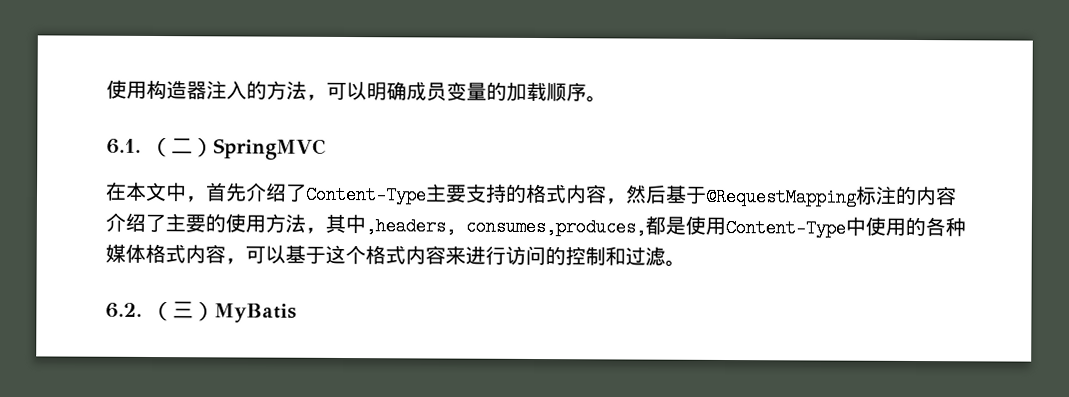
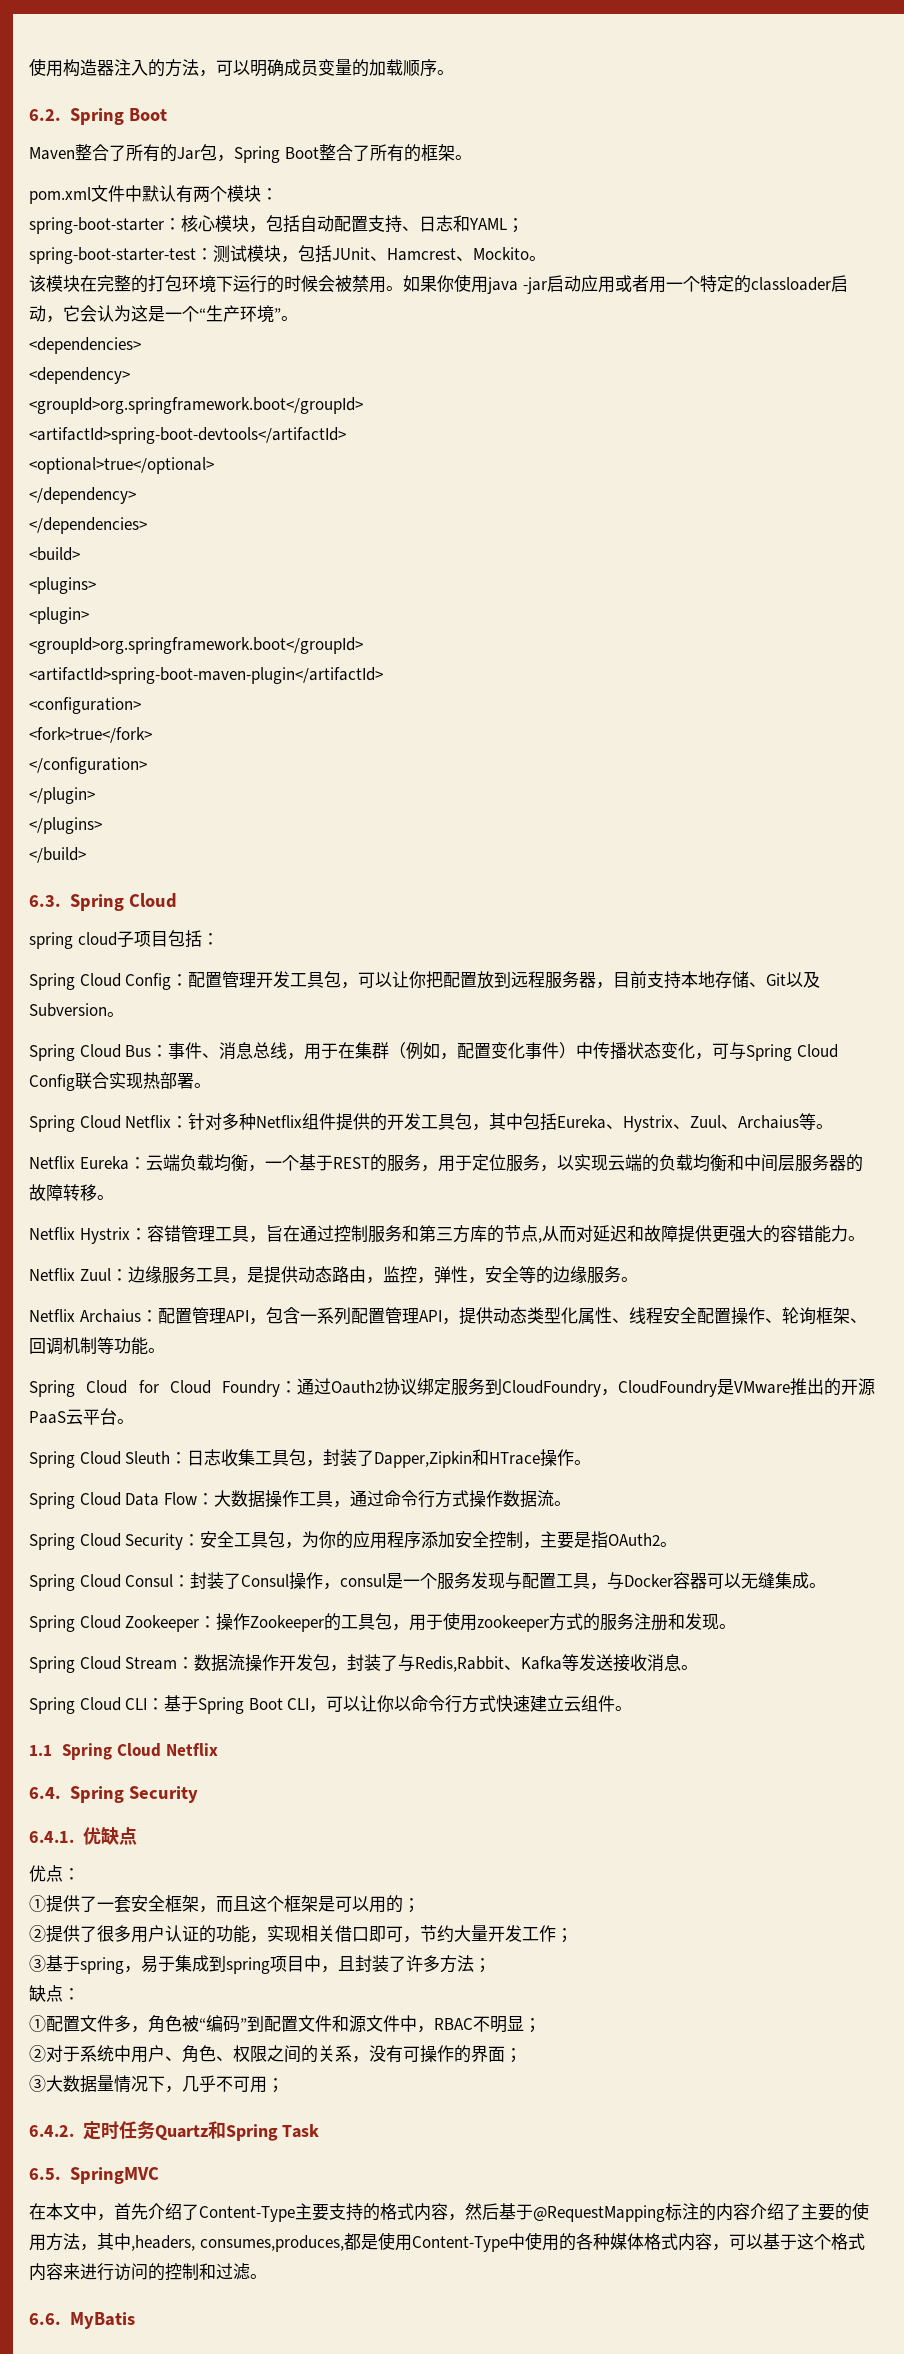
[106,136,214,158] 6.1.（二） -> [29,108,167,125] [29,144,472,163] [29,185,278,204] [29,215,524,234] [29,245,546,264] [29,274,848,294] [29,305,298,323] [29,337,141,354] [29,367,130,384] [29,397,363,414] [29,427,346,444] [29,457,214,474] [29,487,136,504] [29,517,147,534] [29,547,80,561] [29,577,96,594] [29,607,89,624] [29,637,363,654] [29,667,383,684] [29,697,141,714] [29,727,152,743] [29,757,147,774] [29,787,95,804] [29,817,102,834] [29,847,86,863] [29,893,177,911] [29,930,219,949] [29,971,821,990] [29,1003,124,1017] [29,1042,838,1061] [29,1072,211,1091] [29,1113,834,1132] [29,1154,863,1172] [29,1184,114,1201] [29,1225,865,1244] [29,1266,638,1284] [29,1307,867,1325] [29,1337,165,1355] [29,1378,875,1397] [29,1408,134,1425] [29,1449,592,1468] [29,1490,571,1509] [29,1531,678,1550] [29,1572,827,1591] [29,1612,737,1632] [29,1654,699,1673] [29,1695,633,1714] [29,1743,218,1760] [29,1786,198,1803] [29,1827,137,1845] [29,1865,80,1882] [29,1895,420,1913] [29,1925,573,1943] [29,1955,491,1974] [29,1985,80,2002] [29,2015,541,2033] [29,2045,522,2063] [29,2075,284,2093] [29,2121,320,2141] [29,2168,61,2180] 6.2. Spring Boot // Maven整合了所有的Jar包，Spring Boot整合了所有的框架。 // pom.xml文件中默认有两个模块： // spring-boot-starter：核心模块，包括自动配置支持、日志和YAML； // spring-boot-starter-test：测试模块，包括JUnit、Hamcrest、Mockito。 // 该模块在完整的打包环境下运行的时候会被禁用。如果你使用java -jar启动应用或者用一个特定的classloader启动，它会认为这是一个“生产环境”。 // <dependencies> // <dependency> // <groupId>org.springframework.boot</groupId> // <artifactId>spring-boot-devtools</artifactId> // <optional>true</optional> // </dependency> // </dependencies> // <build> // <plugins> // <plugin> // <groupId>org.springframework.boot</groupId> // <artifactId>spring-boot-maven-plugin</artifactId> // <configuration> // <fork>true</fork> // </configuration> // </plugin> // </plugins> // </build> // 6.3. Spring Cloud // spring cloud子项目包括： // Spring Cloud Config：配置管理开发工具包，可以让你把配置放到远程服务器，目前支持本地存储、Git以及Subversion。 // Spring Cloud Bus：事件、消息总线，用于在集群（例如，配置变化事件）中传播状态变化，可与Spring Cloud Config联合实现热部署。 // Spring Cloud Netflix：针对多种Netflix组件提供的开发工具包，其中包括Eureka、Hystrix、Zuul、Archaius等。 // Netflix Eureka：云端负载均衡，一个基于REST的服务，用于定位服务，以实现云端的负载均衡和中间层服务器的故障转移。 // Netflix Hystrix：容错管理工具，旨在通过控制服务和第三方库的节点,从而对延迟和故障提供更强大的容错能力。 // Netflix Zuul：边缘服务工具，是提供动态路由，监控，弹性，安全等的边缘服务。 // Netflix Archaius：配置管理API，包含一系列配置管理API，提供动态类型化属性、线程安全配置操作、轮询框架、回调机制等功能。 // Spring Cloud for Cloud Foundry：通过Oauth2协议绑定服务到CloudFoundry，CloudFoundry是VMware推出的开源PaaS云平台。 // Spring Cloud Sleuth：日志收集工具包，封装了Dapper,Zipkin和HTrace操作。 // Spring Cloud Data Flow：大数据操作工具，通过命令行方式操作数据流。 // Spring Cloud Security：安全工具包，为你的应用程序添加安全控制，主要是指OAuth2。 // Spring Cloud Consul：封装了Consul操作，consul是一个服务发现与配置工具，与Docker容器可以无缝集成。 // Spring Cloud Zookeeper：操作Zookeeper的工具包，用于使用zookeeper方式的服务注册和发现。 // Spring Cloud Stream：数据流操作开发包，封装了与Redis,Rabbit、Kafka等发送接收消息。 // Spring Cloud CLI：基于Spring Boot CLI，可以让你以命令行方式快速建立云组件。 // 1.1 Spring Cloud Netflix // 6.4. Spring Security // 6.4.1.优缺点 // 优点： // ①提供了一套安全框架，而且这个框架是可以用的； // ②提供了很多用户认证的功能，实现相关借口即可，节约大量开发工作； // ③基于spring，易于集成到spring项目中，且封装了许多方法； // 缺点： // ①配置文件多，角色被“编码”到配置文件和源文件中，RBAC不明显； // ②对于系统中用户、角色、权限之间的关系，没有可操作的界面； // ③大数据量情况下，几乎不可用； // 6.4.2.定时任务Quartz和Spring Task // 6.5.
[105,300,215,322] 6.2.（三） -> [29,2313,61,2325] 6.6.

